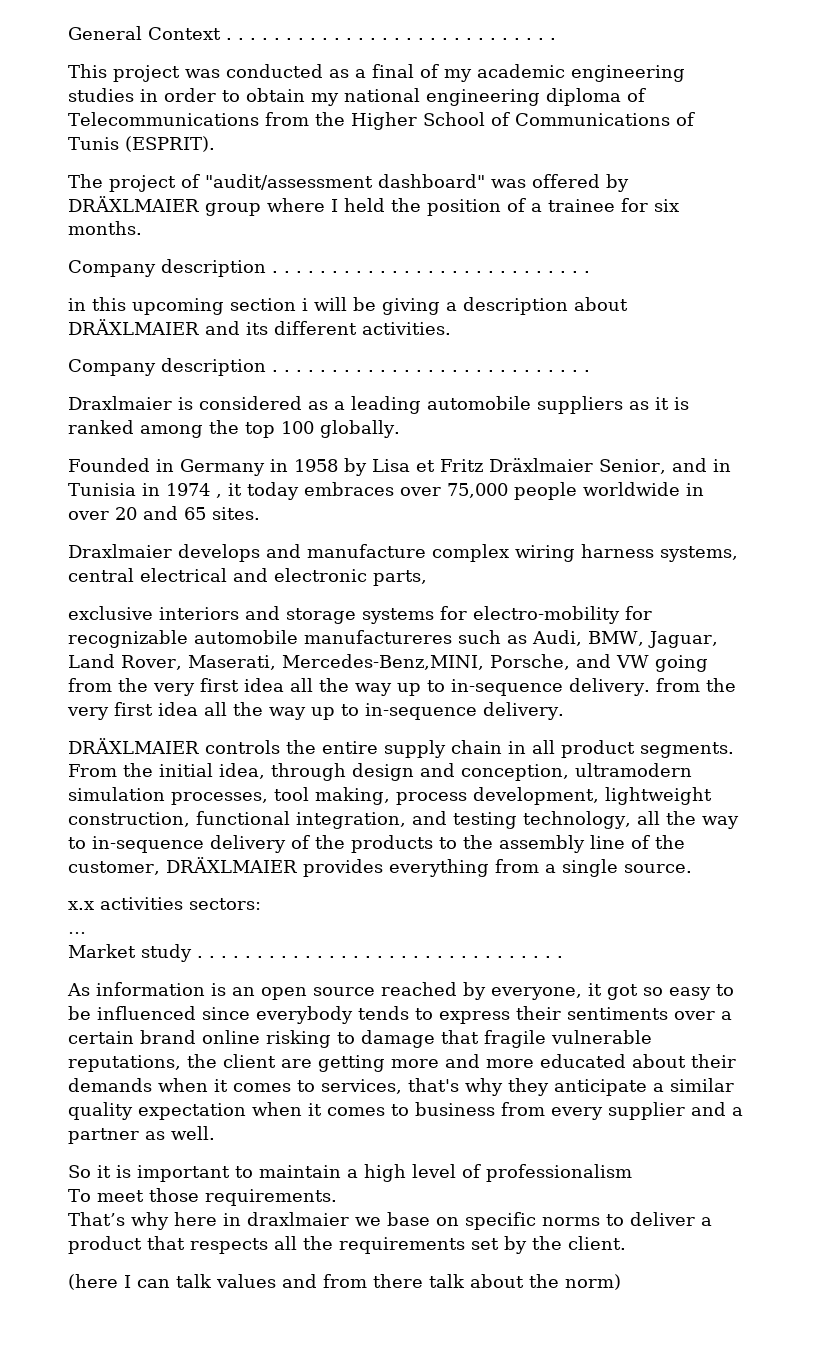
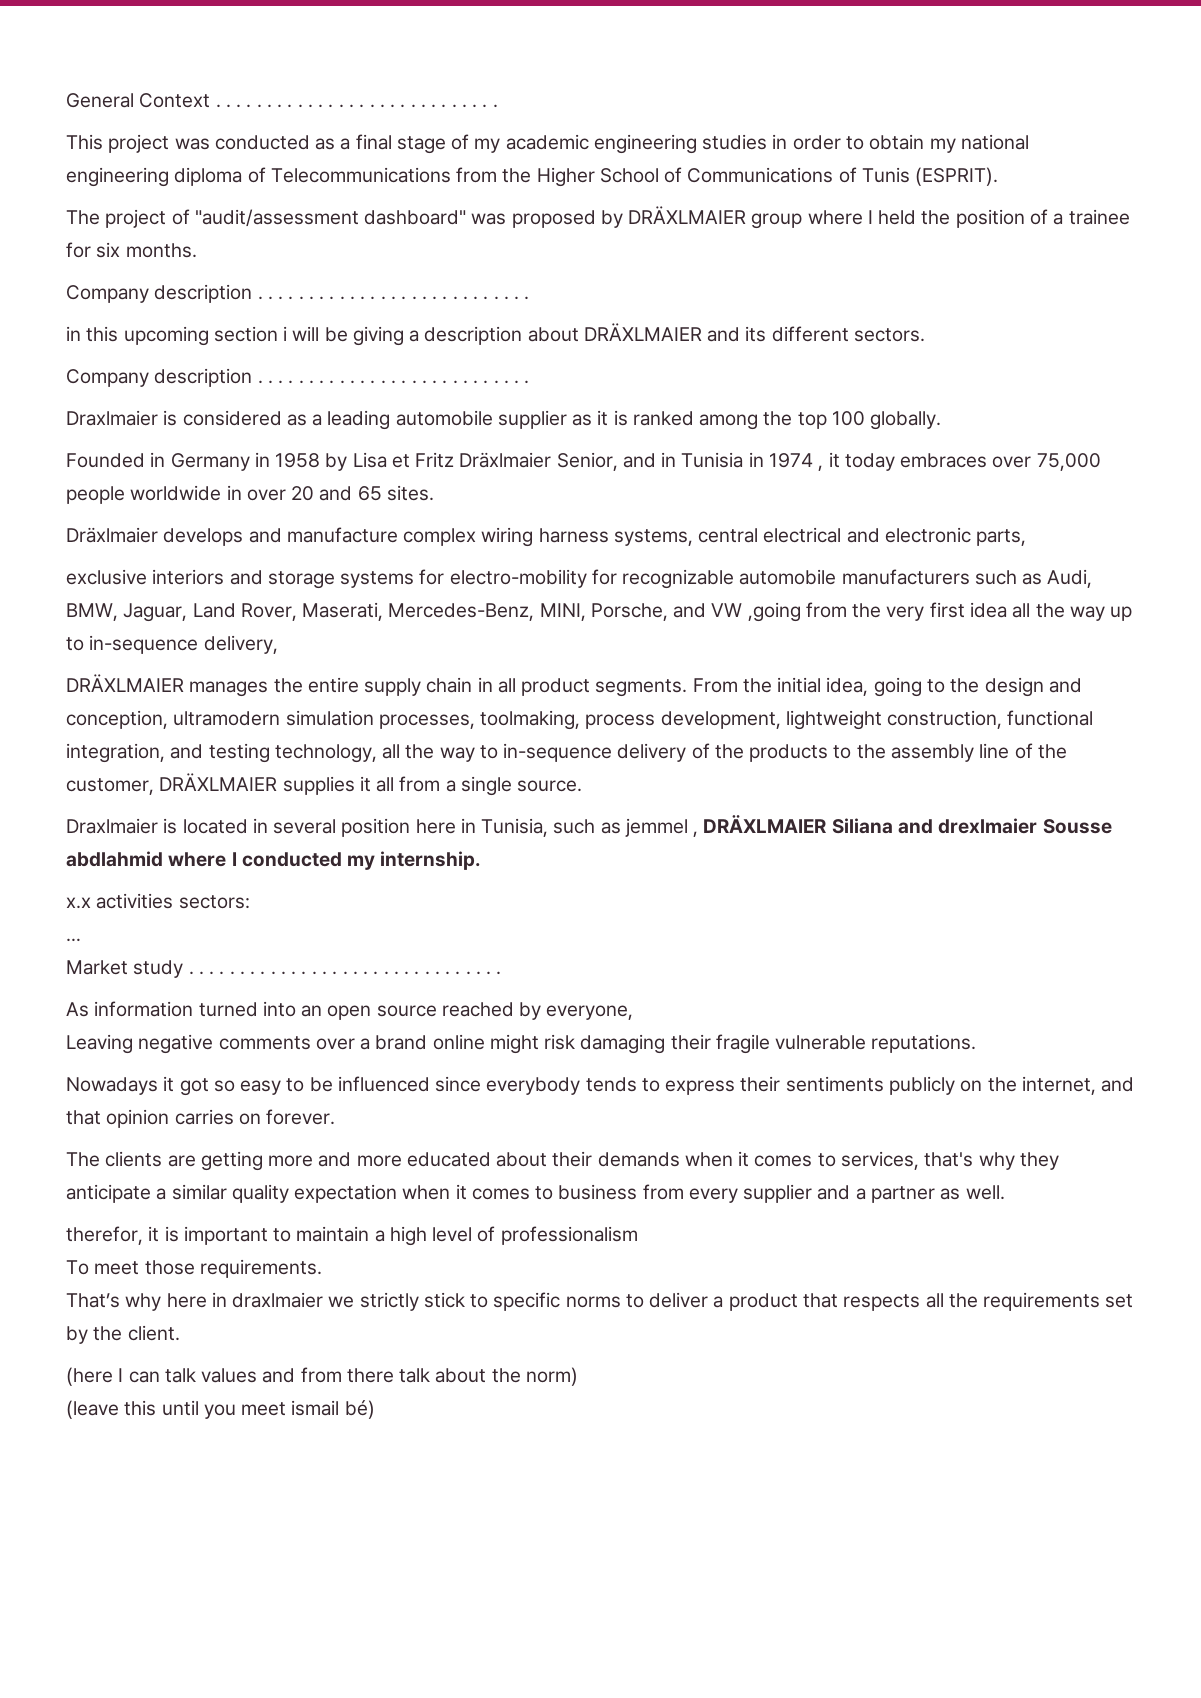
(414, 71) none -> [396,136,446,154] stage
[532,174,600,188] offered -> [511,210,596,228] proposed
[362,322,451,335] activities. -> [853,328,925,342] sectors.
[537,396,623,414] suppliers -> [497,410,567,429] supplier
[68,544,172,558] Draxlmaier -> [66,527,158,543] Dräxlmaier
[304,630,452,644] manufactureres -> [841,569,970,585] manufacturers
[281,654,484,670] Mercedes-Benz,MINI, -> [388,603,586,621] Mercedes-Benz, MINI,
[654,655,708,672] going -> [747,602,801,622] ,going
[569,678,736,696] [67,702,564,720] [68,738,280,754] delivery. from the very first idea all the way up to in-sequence delivery. // DRÄXLMAIER controls -> [203,635,278,654] [66,674,269,697] delivery, // DRÄXLMAIER manages
[271,763,346,781] through -> [873,677,980,697] going to the
[274,787,390,805] tool making, -> [480,710,581,730] toolmaking,
[302,859,489,877] provides everything -> [282,776,395,795] supplies it all
(692, 868) none -> [66,815,1112,837] [66,851,482,870] // Draxlmaier is located in several position here in Tunisia, such as jemmel , DRÄXLMAIER Siliana and drexlmaier Sousse abdlahmid where I conducted my internship.
[211,983,226,996] is -> [198,1001,296,1017] turned into
(582, 993) none -> [66,1034,977,1054] [66,1077,158,1095] // Leaving negative comments over a brand online might risk damaging their fragile vulnerable reputations. // Nowadays
[674,1011,732,1020] [68,1030,652,1048] [68,1054,276,1072] over a certain brand online risking to damage that fragile vulnerable reputations, the client -> [888,1076,1135,1095] [66,1109,336,1128] [66,1151,163,1167] publicly on the internet, and that opinion carries on forever. // The clients
[68,1165,91,1178] So -> [66,1226,143,1245] therefor,
[387,1212,459,1226] base on -> [359,1292,489,1311] strictly stick to
(621, 1282) none -> [66,1400,375,1419] // (leave this until you meet ismail bé)

